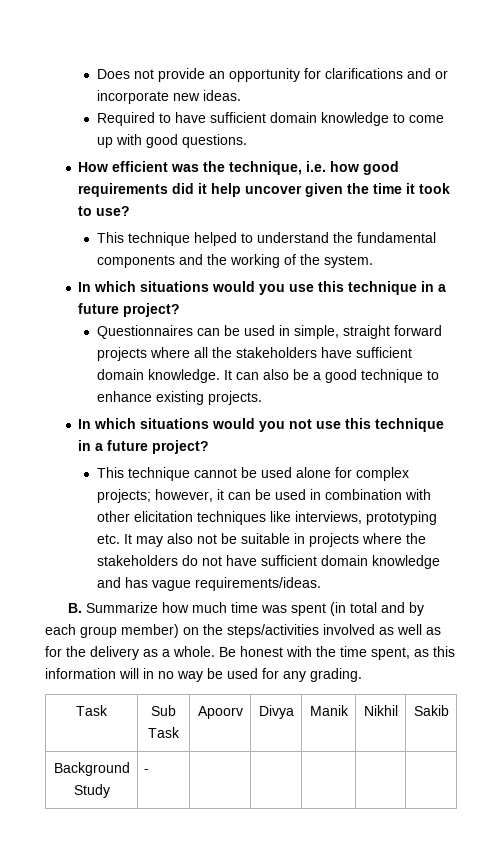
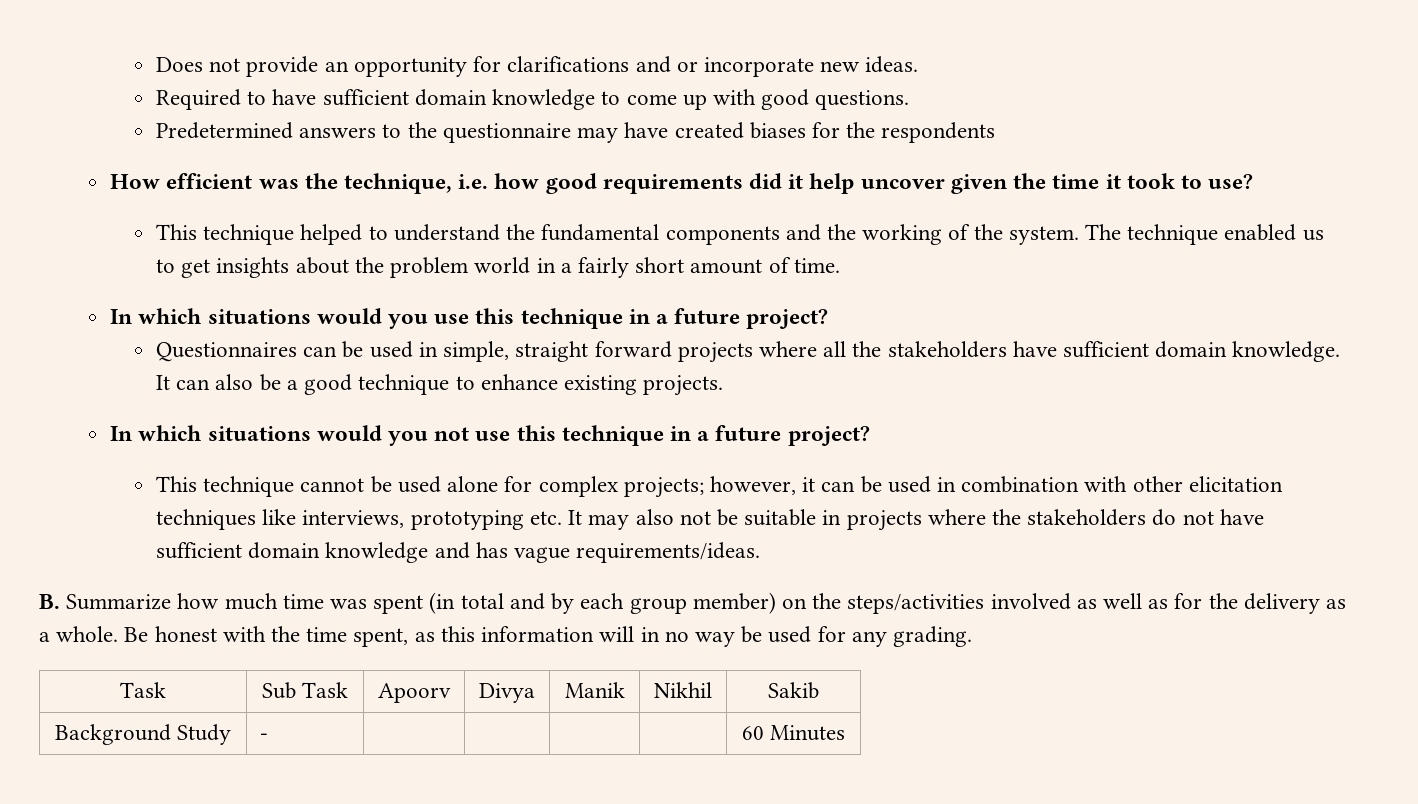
(247, 141) none -> [156,122,996,143] // Predetermined answers to the questionnaire may have created biases for the respondents
(373, 261) none -> [1084,224,1324,245] [156,257,840,278] The technique enabled us to get insights about the problem world in a fairly short amount of time.
(150, 771) none -> [741,725,846,741] 60 Minutes

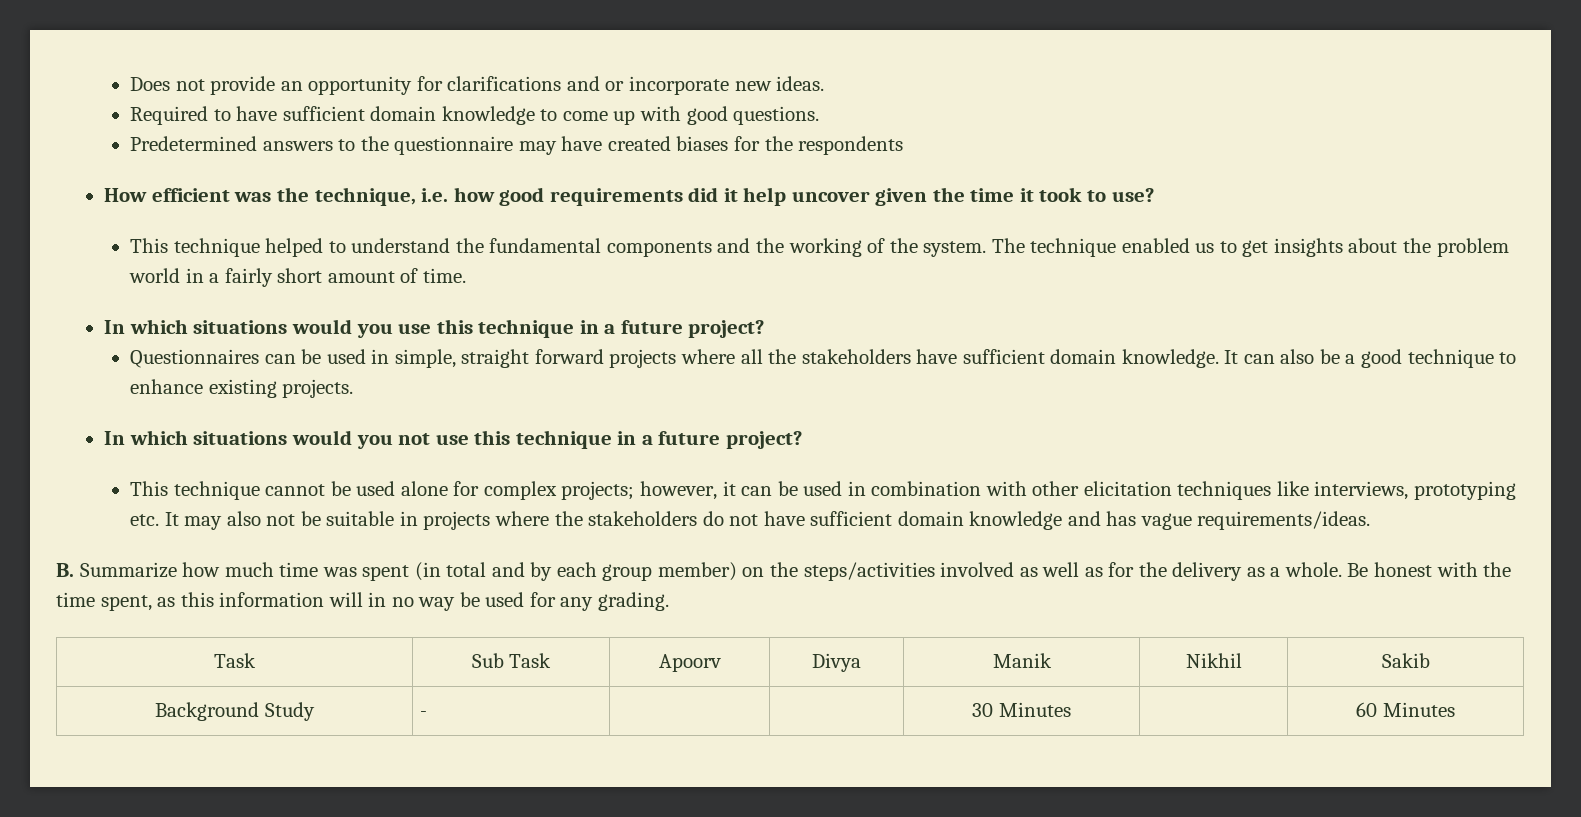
(269, 736) none -> [972,702,1071,717] 30 Minutes

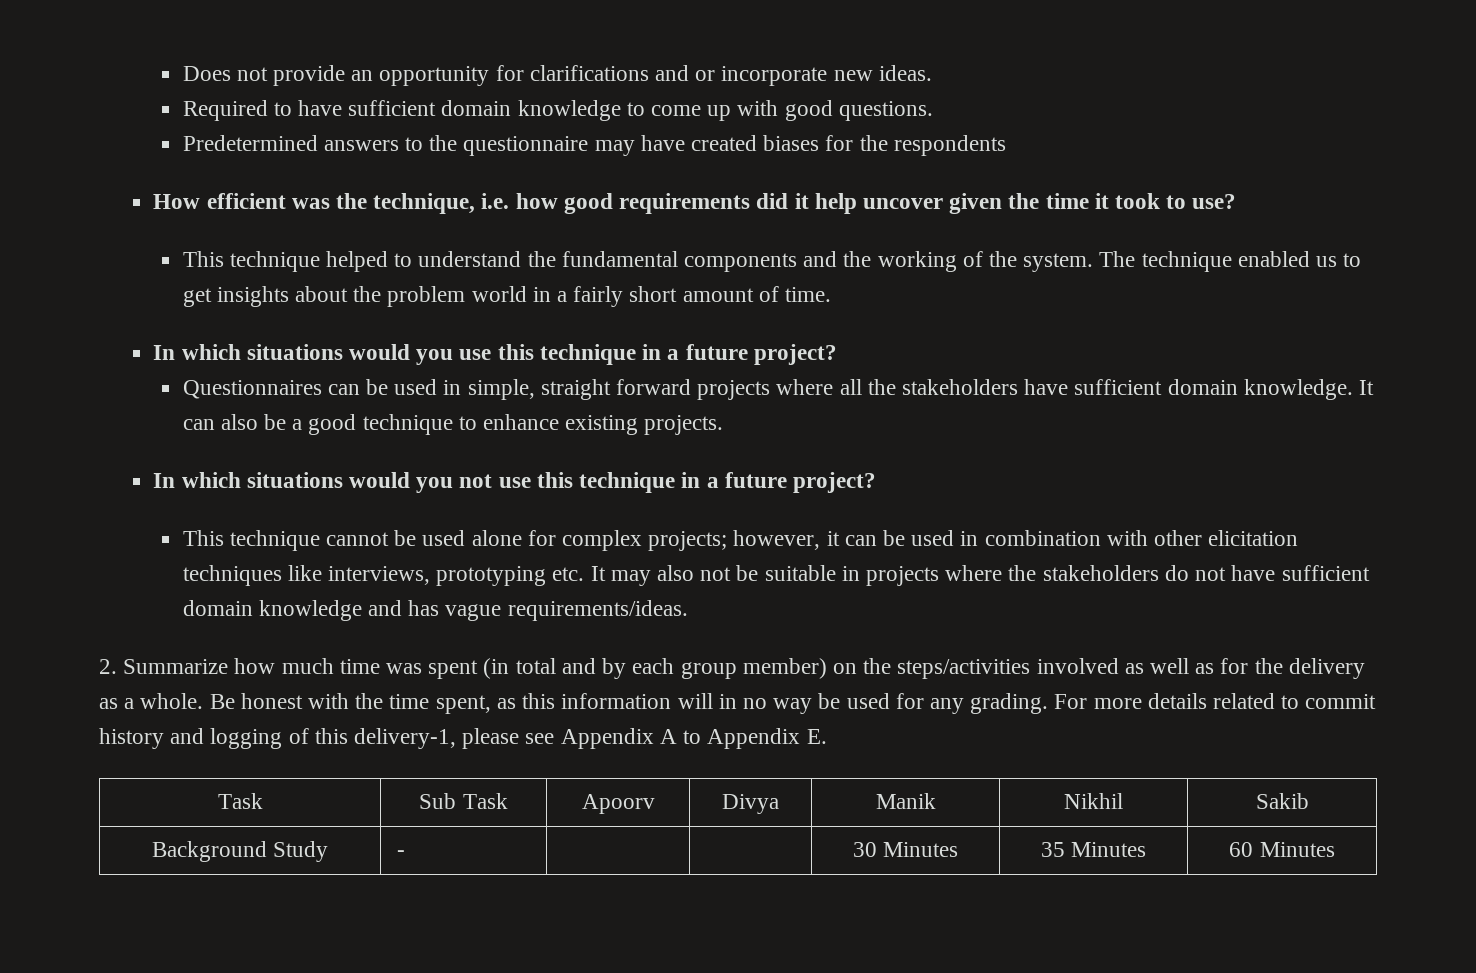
[56,563,74,577] B. -> [99,659,117,674] 2.
(669, 601) none -> [1054,693,1377,709] [99,728,827,749] For more details related to commit history and logging of this delivery-1, please see Appendix A to Appendix E.
(1071, 709) none -> [1040,842,1147,857] 35 Minutes

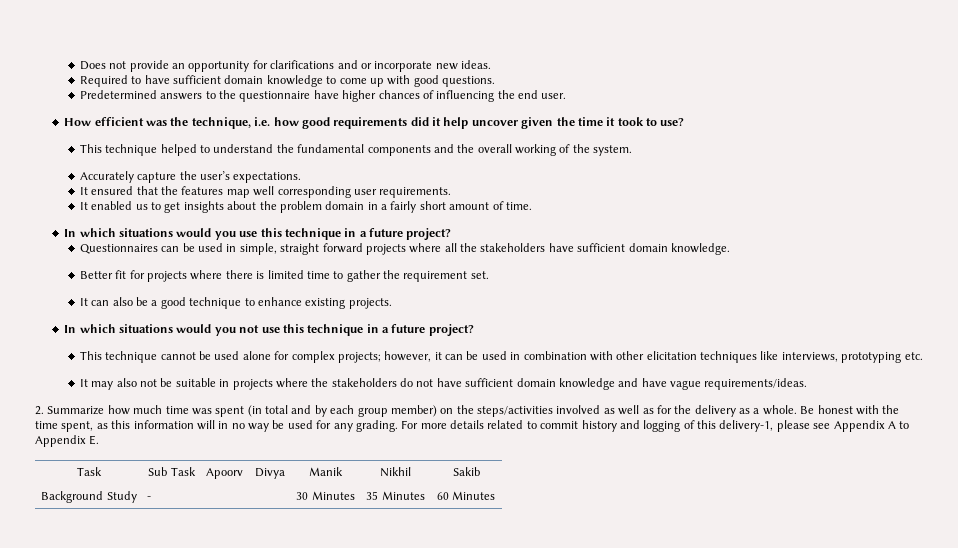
[594,135,1006,156] may have created biases for the respondents -> [313,90,567,102] have higher chances of influencing the end user.
(872, 259) none -> [477,144,512,153] overall
[1099,251,1232,272] The technique -> [79,171,302,183] [79,186,452,198] [79,202,88,210] // Accurately capture the user’s expectations. // It ensured that the features map well corresponding user requirements. // It
[471,286,527,302] world -> [325,201,365,210] domain
(1353, 389) none -> [79,270,489,282] // Better fit for projects where there is limited time to gather the requirement set. //
(585, 574) none -> (923, 356) //
[408,600,440,616] has -> [641,378,667,387] have

